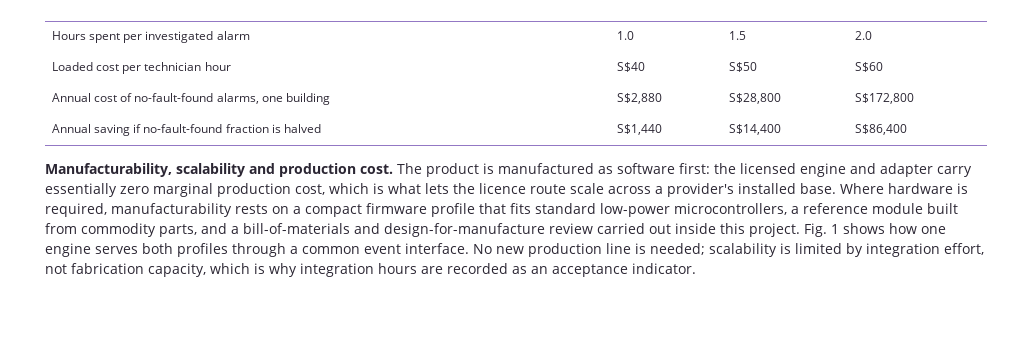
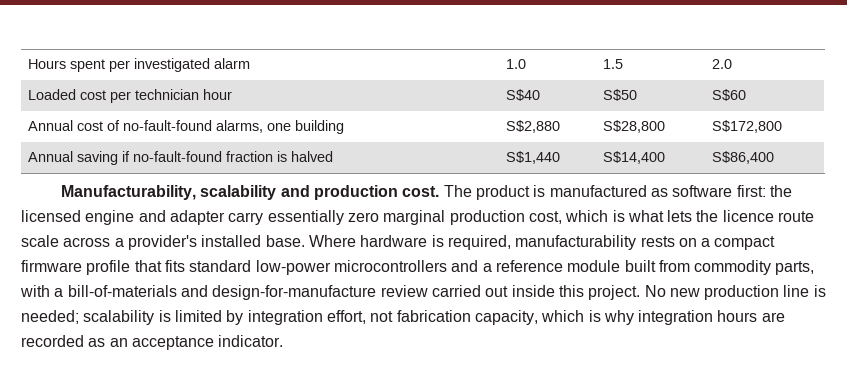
[674,203,787,215] microcontrollers, -> [333,260,479,272] microcontrollers and
[201,223,227,234] and -> [20,285,50,297] with
[804,223,946,237] [45,243,469,257] Fig. 1 shows how one engine serves both profiles through a common event interface. -> (641, 292) none

